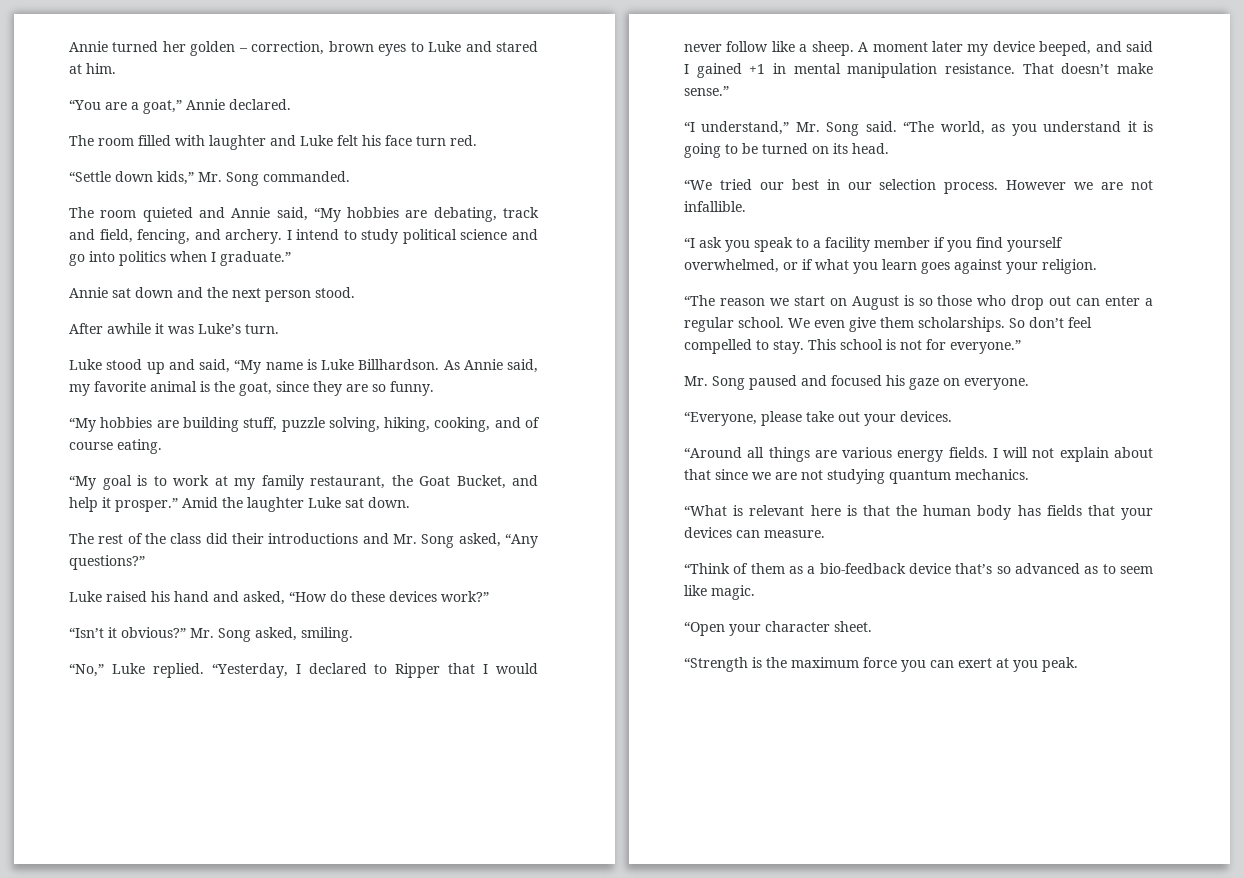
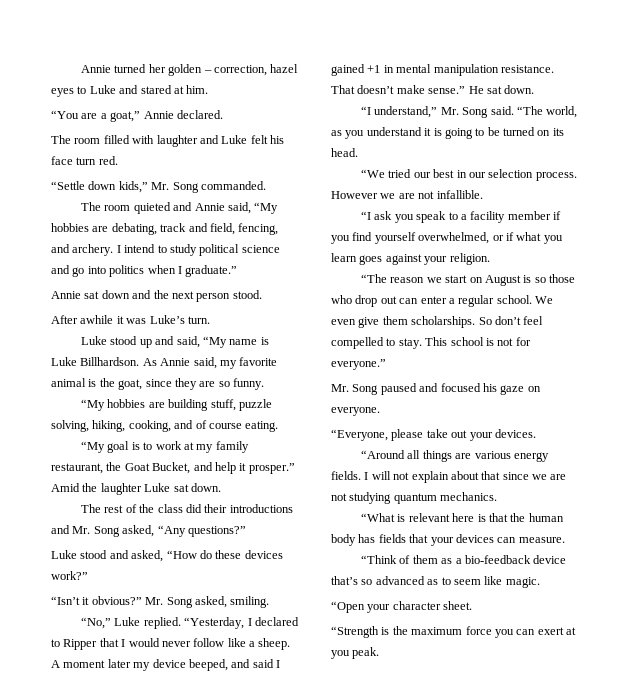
[328,41,374,52] brown -> [270,64,299,73] hazel
[106,591,209,602] raised his hand -> [80,550,108,559] stood
(729, 91) none -> [468,85,535,94] He sat down.

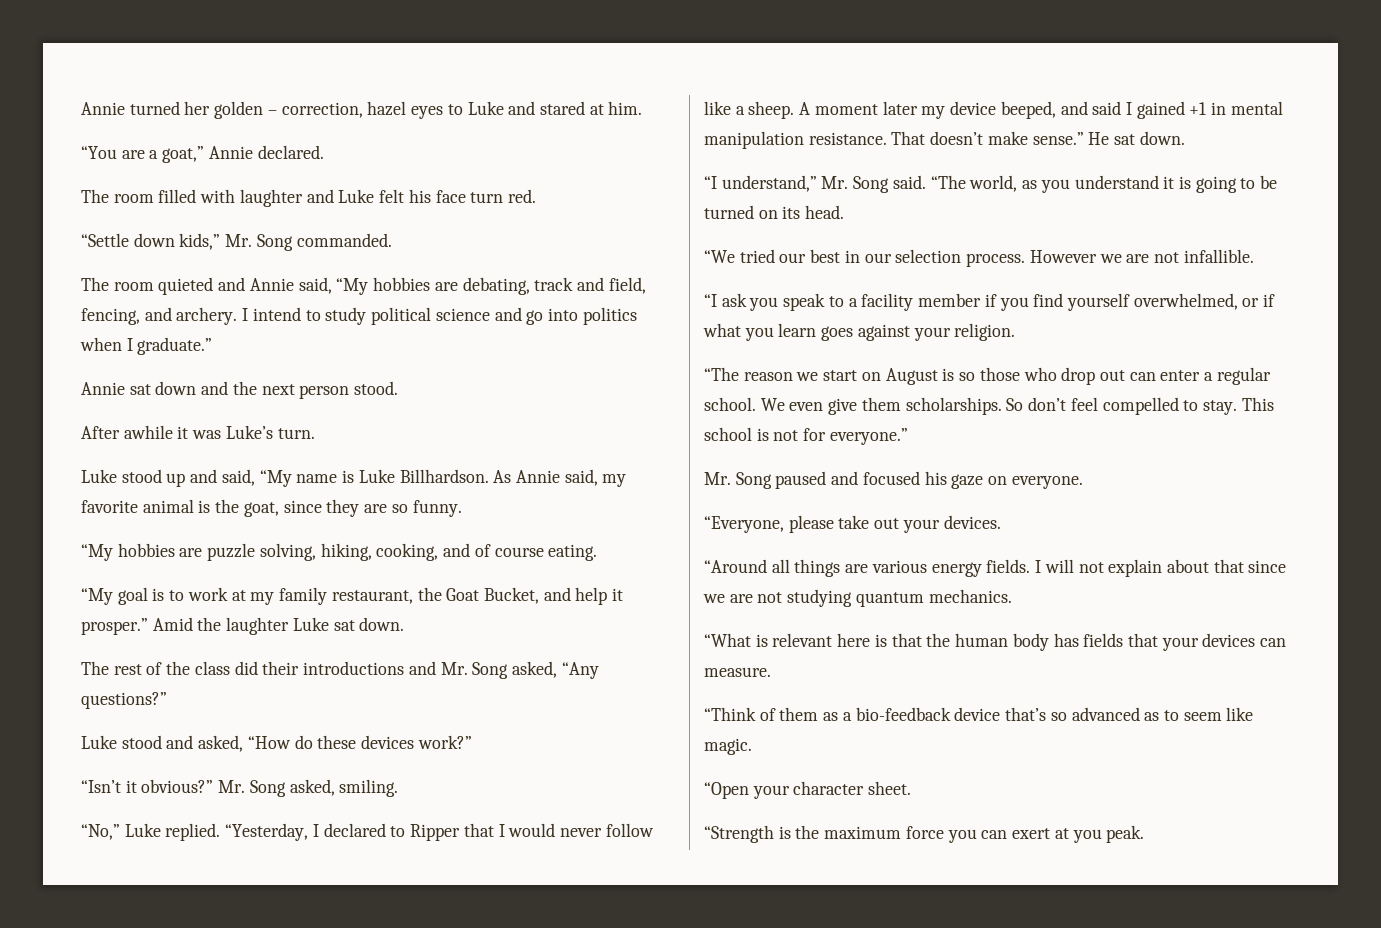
[168,399,236,411] building stuff, -> (203, 552) none

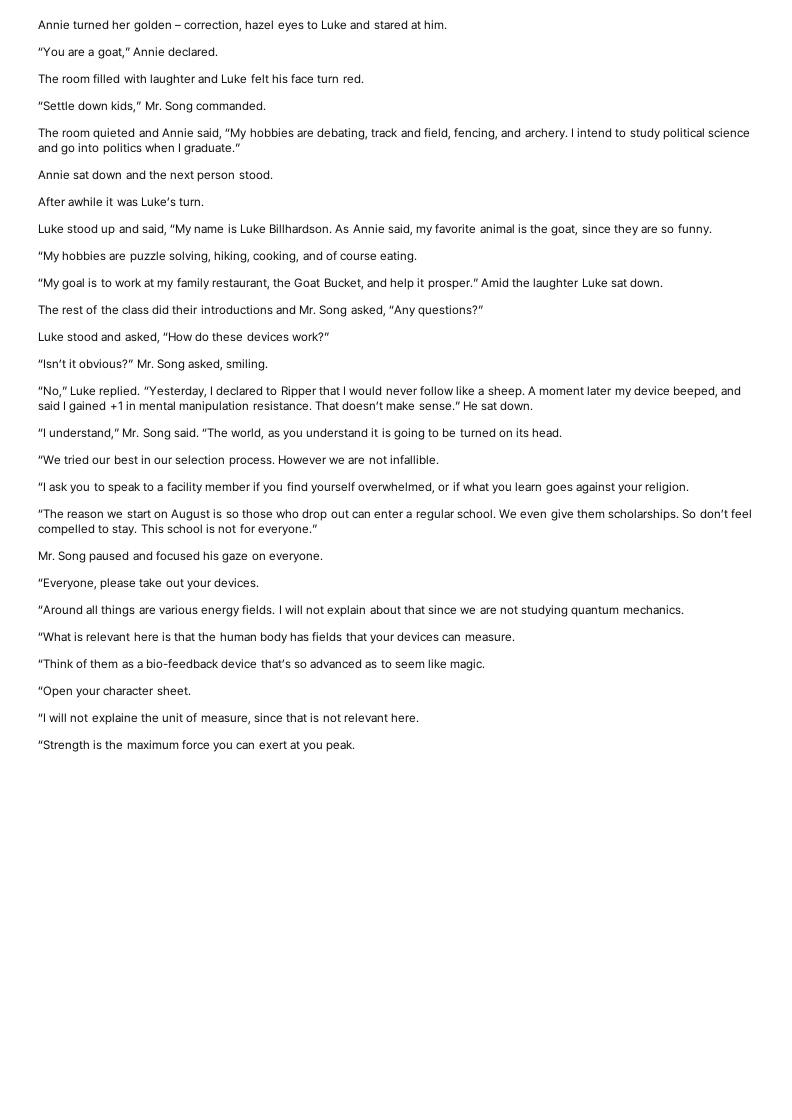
(779, 304) none -> [93,483,105,492] to
(912, 788) none -> [38,713,420,725] // “I will not explaine the unit of measure, since that is not relevant here.

